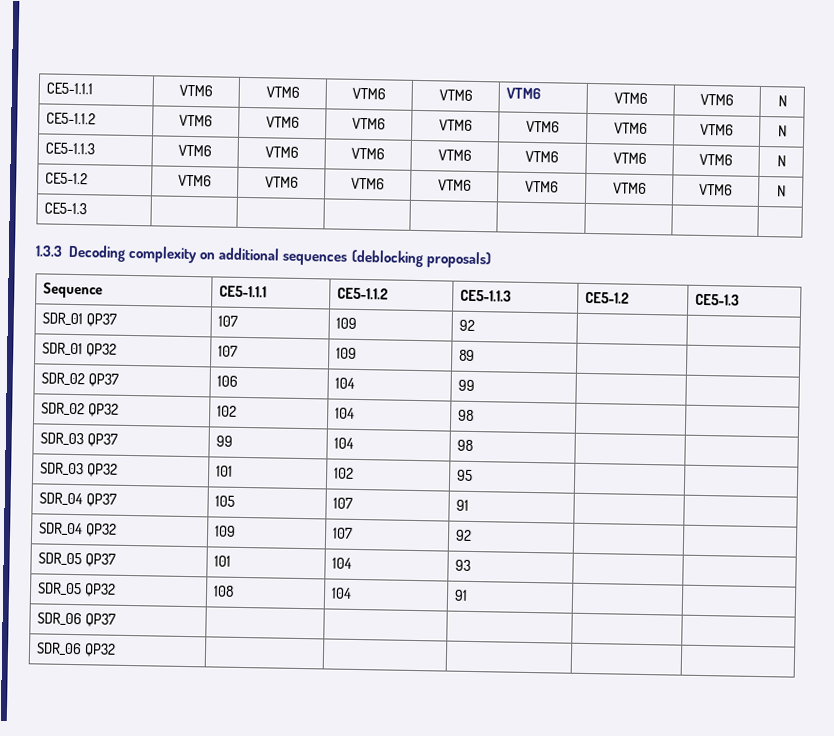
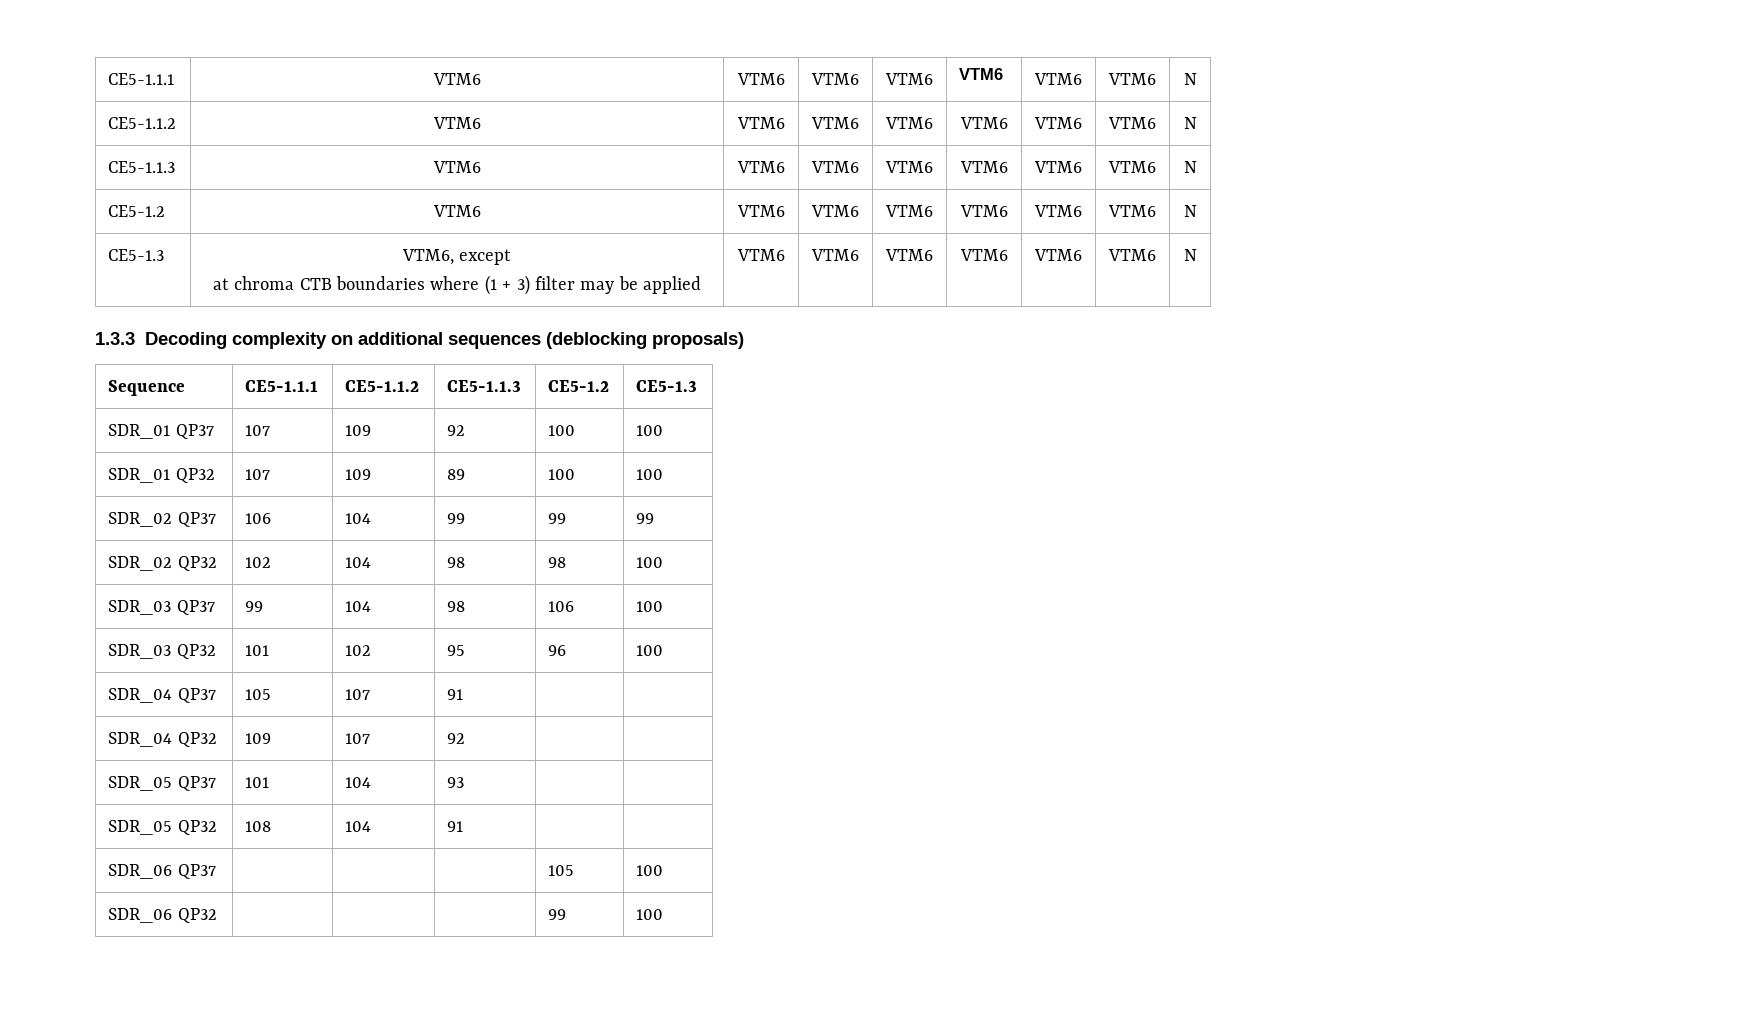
(87, 208) | | | | | | | -> [401,249,512,265] [212,275,702,295] [736,249,785,261] [811,249,859,261] [885,249,933,261] [959,249,1008,261] [1034,249,1082,261] [1108,249,1156,261] [1183,249,1197,261] VTM6, except // at chroma CTB boundaries where (1 + 3) filter may be applied | VTM6 | VTM6 | VTM6 | VTM6 | VTM6 | VTM6 | N
(475, 325) | -> [548,425,576,436] [636,425,664,436] 100 | 100
(475, 355) | -> [548,469,576,480] [636,469,664,480] 100 | 100
(475, 385) | -> [548,513,567,524] [636,513,655,524] 99 | 99
(474, 415) | -> [548,557,567,568] [636,557,664,568] 98 | 100
(473, 445) | -> [548,601,575,612] [636,601,664,612] 106 | 100
(473, 475) | -> [548,645,567,656] [636,645,664,656] 96 | 100
(116, 620) | -> [548,865,575,876] [636,865,664,876] 105 | 100
(116, 650) | -> [548,909,567,920] [636,909,664,920] 99 | 100

